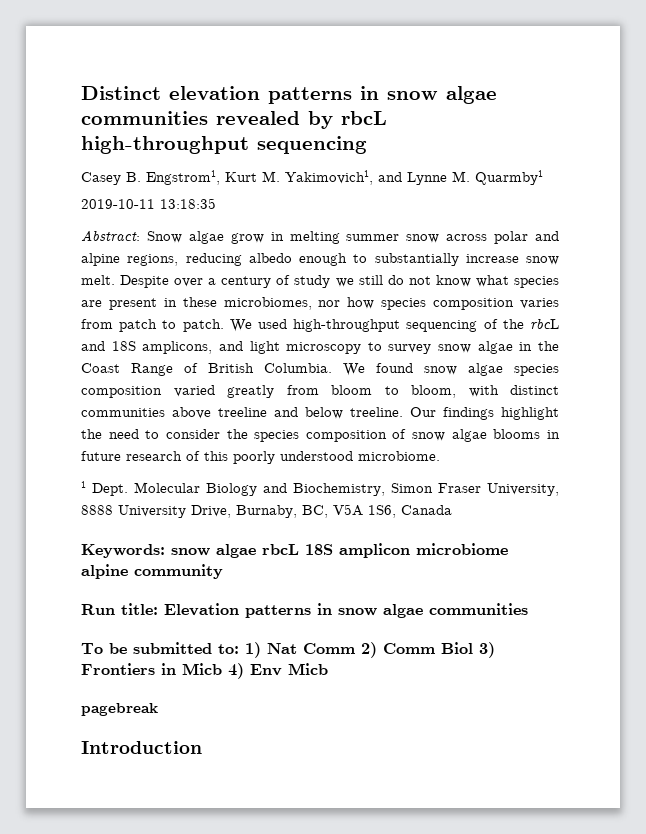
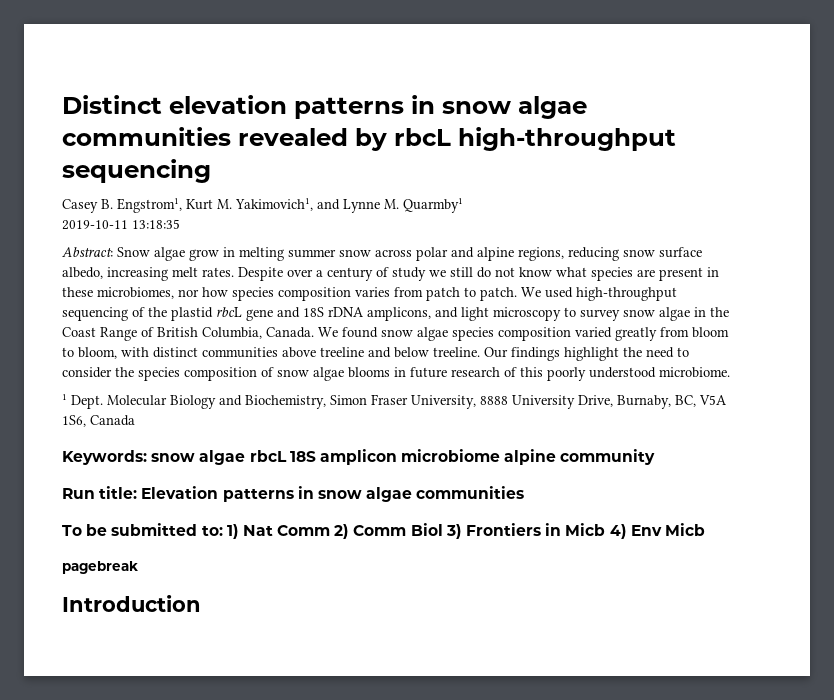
[248,253,559,266] [81,275,115,285] albedo enough to substantially increase snow melt. -> [623,247,702,258] [62,267,234,281] snow surface albedo, increasing melt rates.
[530,319,559,329] rbcL -> [171,307,273,321] plastid rbcL gene
(136, 346) none -> [328,307,364,317] rDNA
[264,363,332,373] Columbia. -> [202,327,314,339] Columbia, Canada.

